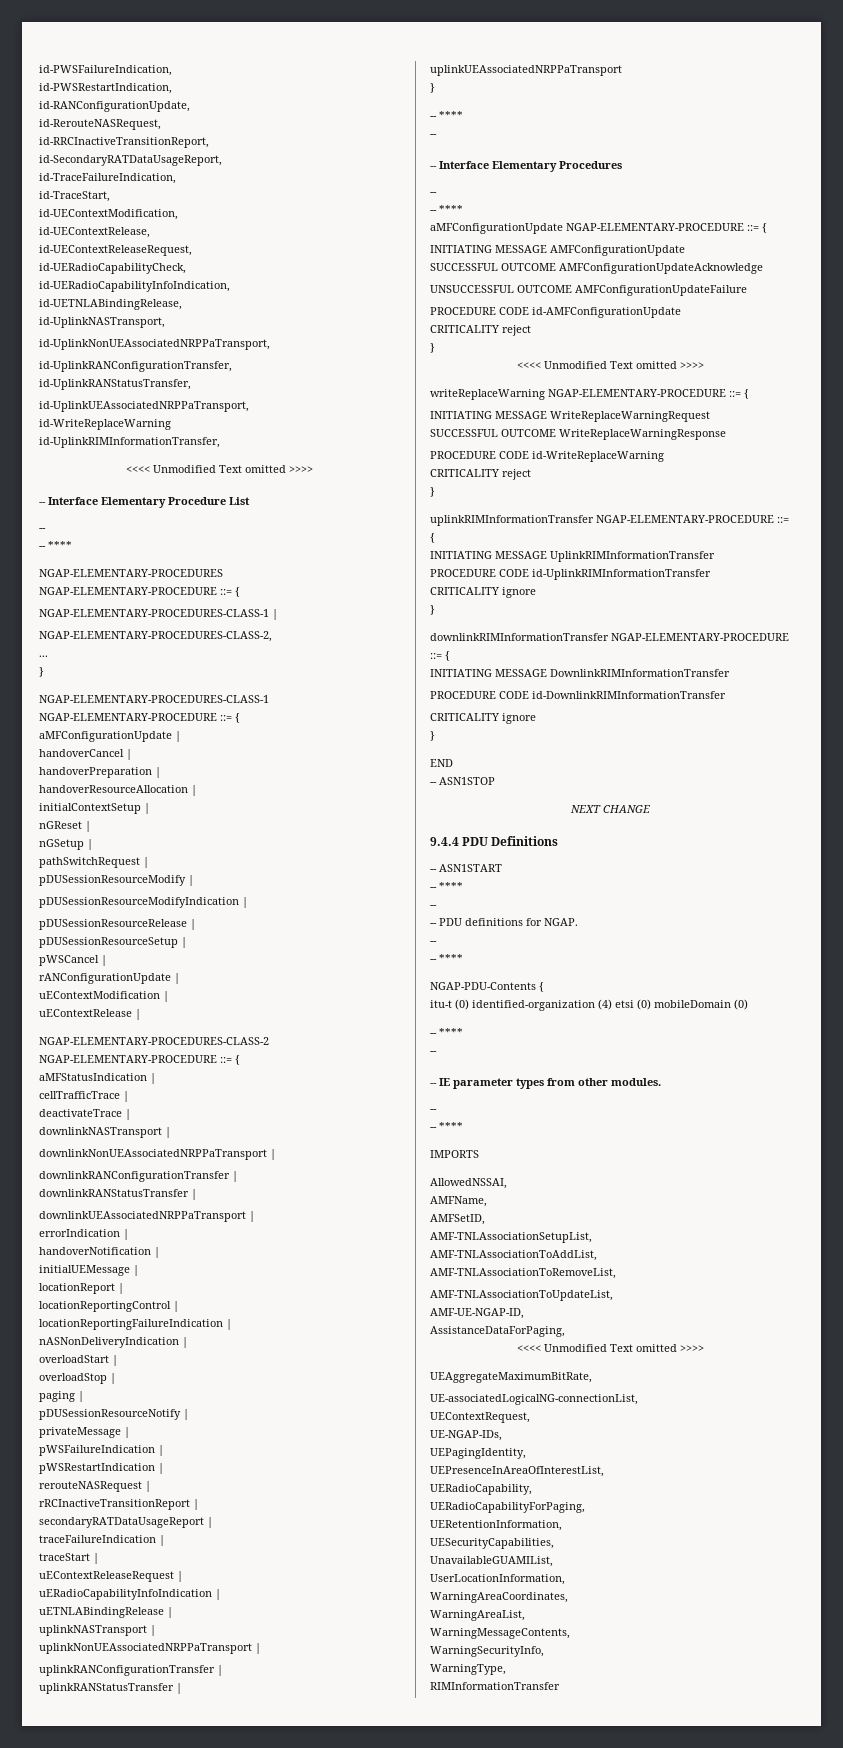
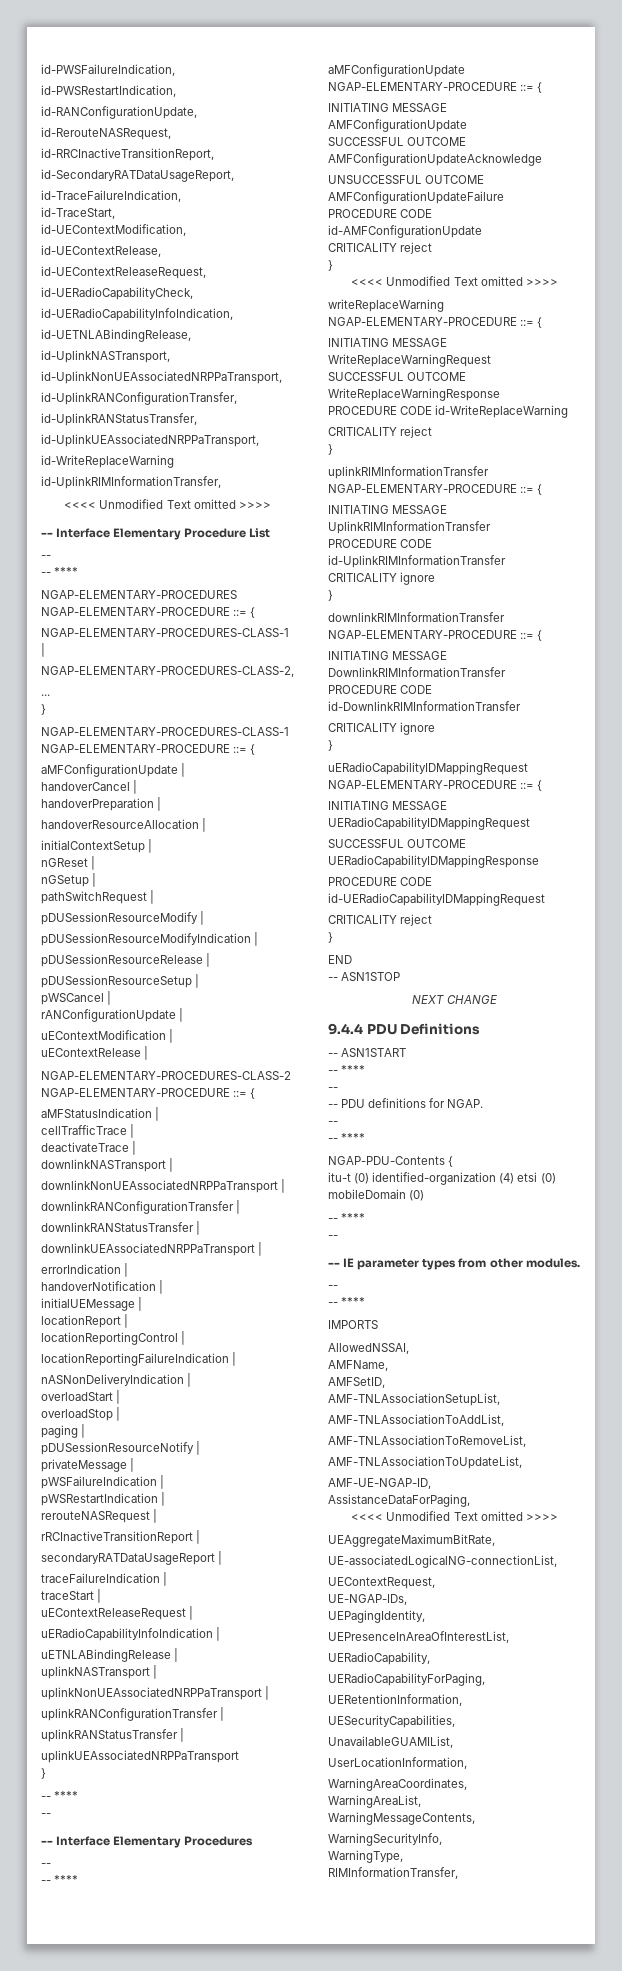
(435, 736) none -> [328,762,528,775] [328,780,543,791] [328,801,448,810] [328,817,530,830] [328,839,467,848] [328,855,539,868] [328,877,433,886] [328,893,545,906] [328,914,433,926] [328,932,333,943] // uERadioCapabilityIDMappingRequest NGAP-ELEMENTARY-PROCEDURE ::= { // INITIATING MESSAGE UERadioCapabilityIDMappingRequest // SUCCESSFUL OUTCOME UERadioCapabilityIDMappingResponse // PROCEDURE CODE id-UERadioCapabilityIDMappingRequest // CRITICALITY reject // }
[430,1682,560,1690] RIMInformationTransfer -> [328,1867,458,1879] RIMInformationTransfer,

